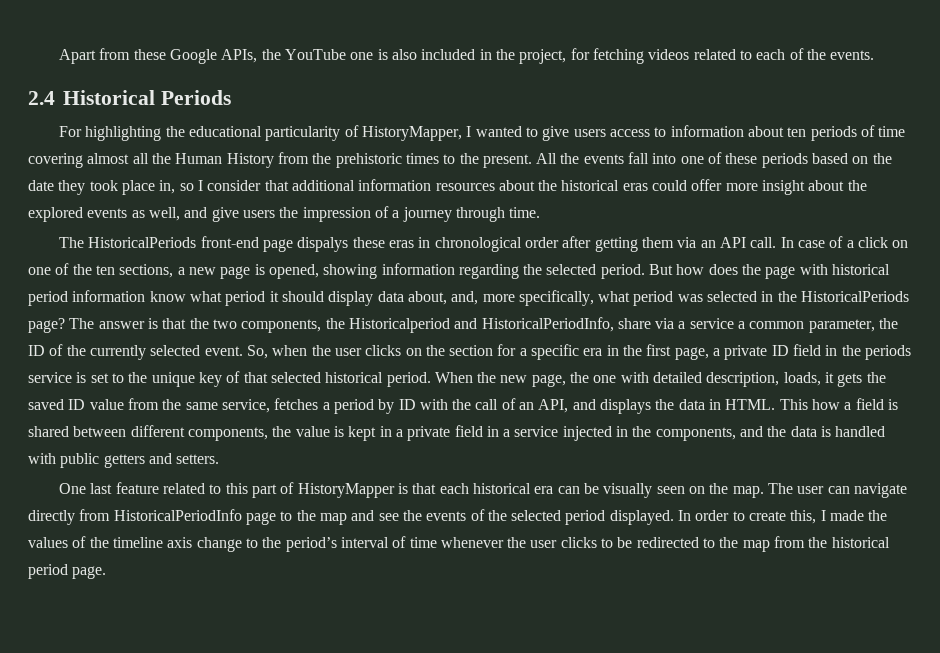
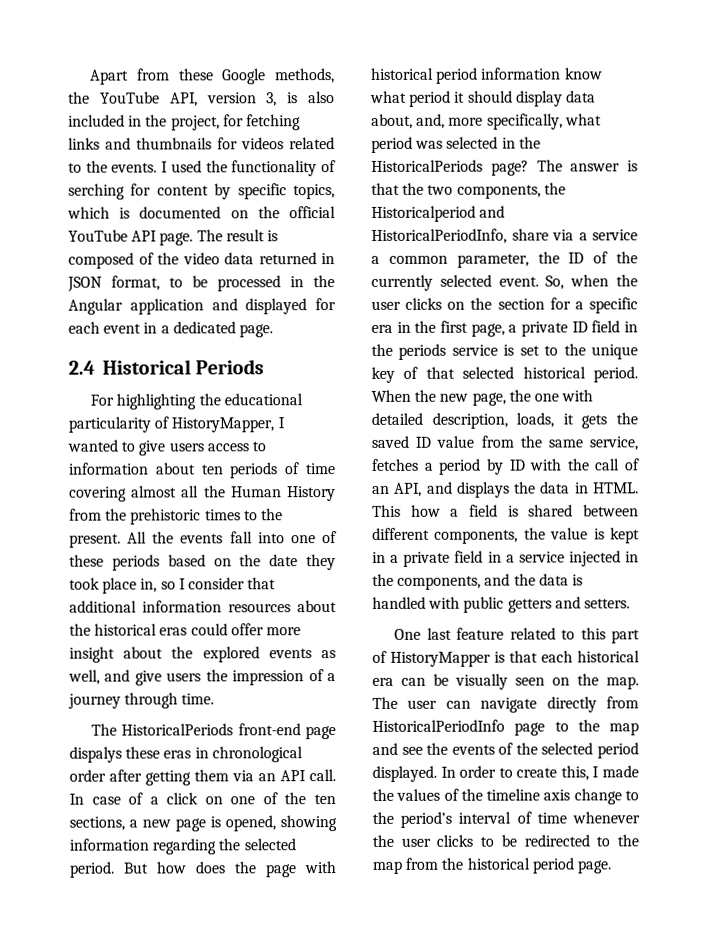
[221,49,258,63] APIs, -> [275,68,335,84] methods,
[350,52,374,60] one -> [169,92,278,107] API, version 3,
[648,48,875,60] videos related to each of the events. -> [68,137,335,150] [68,160,336,177] [68,183,335,200] [67,206,336,219] [68,229,278,246] [68,252,335,269] [67,275,335,292] [68,298,336,315] [68,321,273,338] links and thumbnails for videos related to the events. I used the functionality of serching for content by specific topics, which is documented on the official YouTube API page. The result is composed of the video data returned in JSON format, to be processed in the Angular application and displayed for each event in a dedicated page.

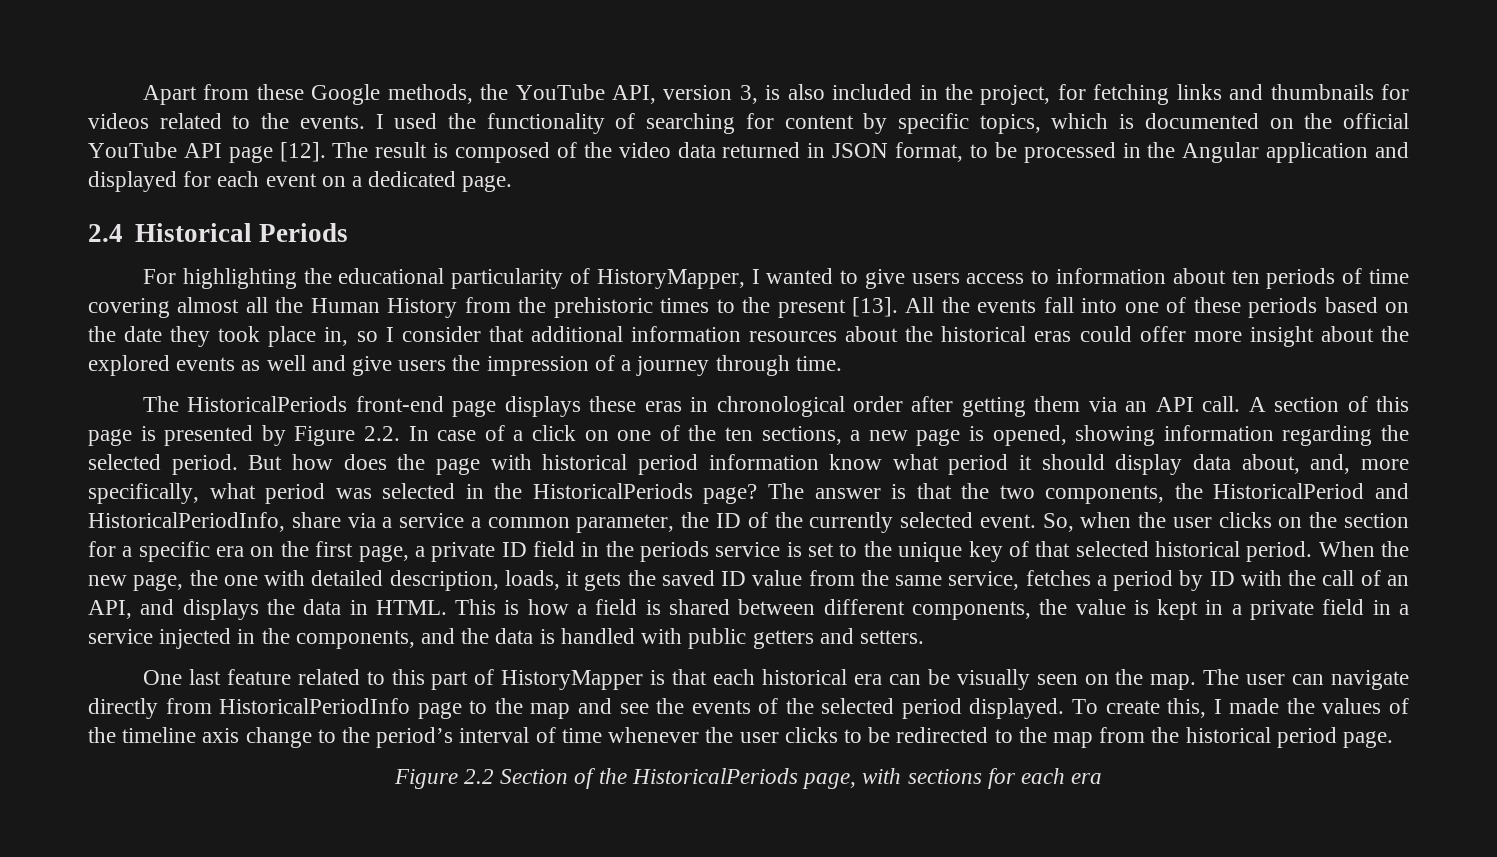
[68,183,125,200] serching -> [646,113,736,134] searching
[159,232,194,246] page. -> [228,142,326,163] page [12].
[143,322,158,334] in -> [321,176,346,187] on
[69,533,121,548] present. -> [777,297,898,318] present [13].
[68,669,100,685] well, -> [266,355,306,371] well
[69,746,122,763] dispalys -> [504,396,581,417] displays
(336, 775) none -> [1248,396,1409,412] [88,425,400,446] A section of this page is presented by Figure 2.2.
[371,205,476,222] Historicalperiod -> [1213,483,1365,499] HistoricalPeriod
[396,321,411,333] in -> [250,546,275,557] on
(401, 510) none -> [504,600,520,615] is
[440,765,513,778] In order to -> [1072,699,1099,714] To
(611, 867) none -> [393,768,1103,789] // Figure 2.2 Section of the HistoricalPeriods page, with sections for each era

